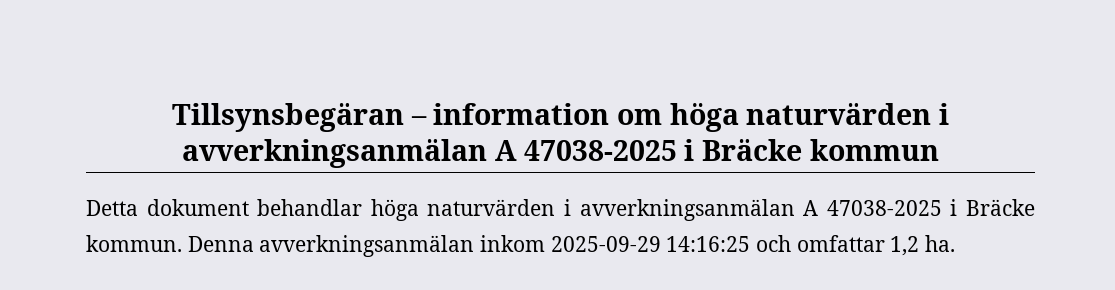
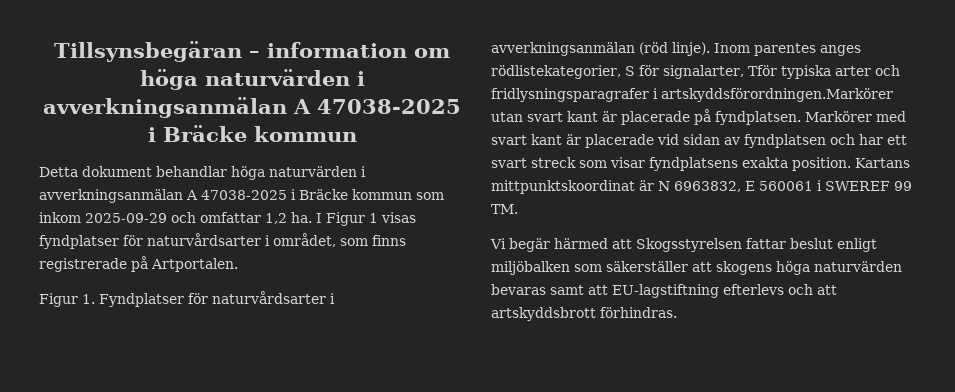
[86,235,475,257] kommun. Denna avverkningsanmälan -> [352,189,444,200] kommun som
[666,236,751,252] 14:16:25 -> (167, 218) none
(956, 243) none -> [316,212,416,226] [39,233,406,249] [39,256,238,272] [39,291,335,307] [491,42,861,56] [491,65,900,79] [491,88,893,102] [491,109,906,125] [491,134,907,148] [491,157,910,171] [491,180,912,194] [491,204,518,214] [490,238,877,252] [491,261,902,275] [491,284,837,298] [491,307,677,321] I Figur 1 visas fyndplatser för naturvårdsarter i området, som finns registrerade på Artportalen. // Figur 1. Fyndplatser för naturvårdsarter i avverkningsanmälan (röd linje). Inom parentes anges rödlistekategorier, S för signalarter, Tför typiska arter och fridlysningsparagrafer i artskyddsförordningen.Markörer utan svart kant är placerade på fyndplatsen. Markörer med svart kant är placerade vid sidan av fyndplatsen och har ett svart streck som visar fyndplatsens exakta position. Kartans mittpunktskoordinat är N 6963832, E 560061 i SWEREF 99 TM. // Vi begär härmed att Skogsstyrelsen fattar beslut enligt miljöbalken som säkerställer att skogens höga naturvärden bevaras samt att EU-lagstiftning efterlevs och att artskyddsbrott förhindras.

